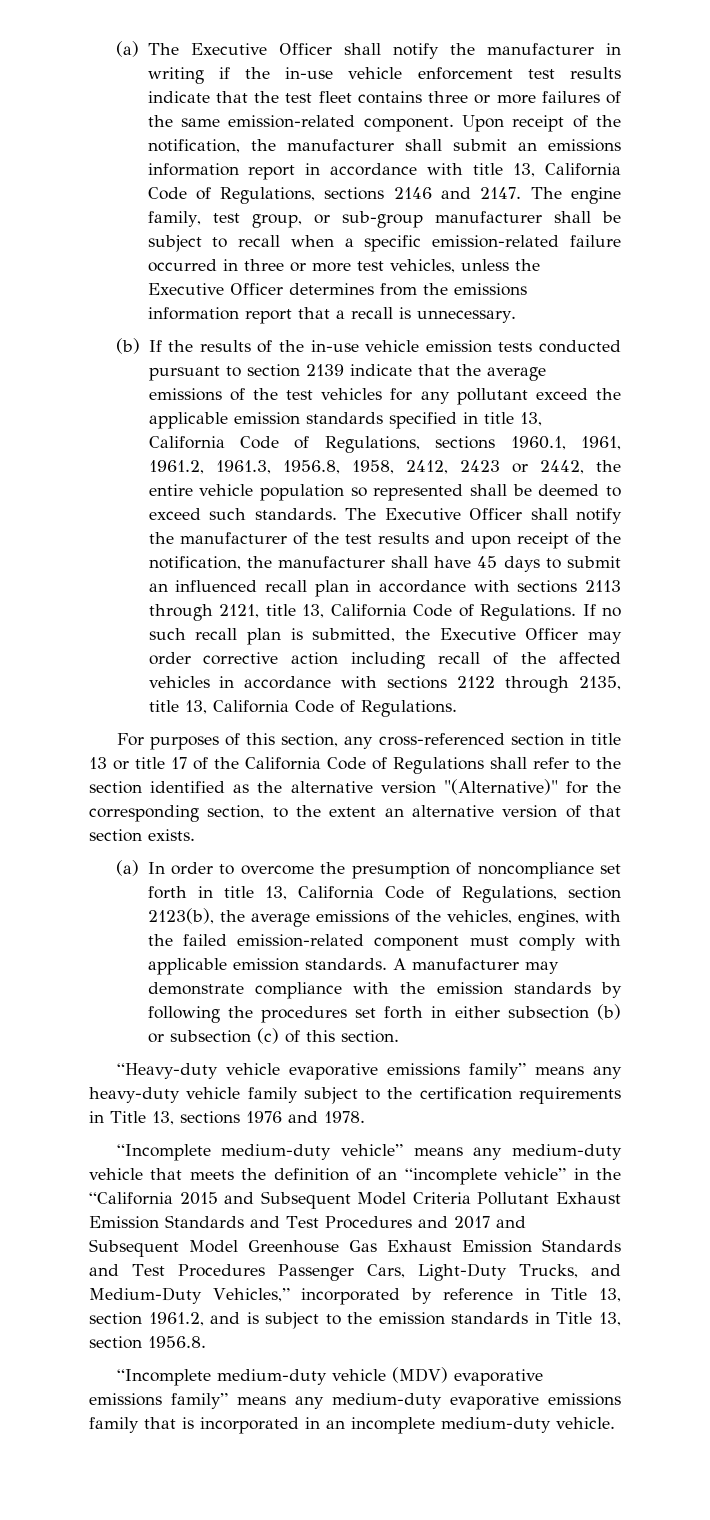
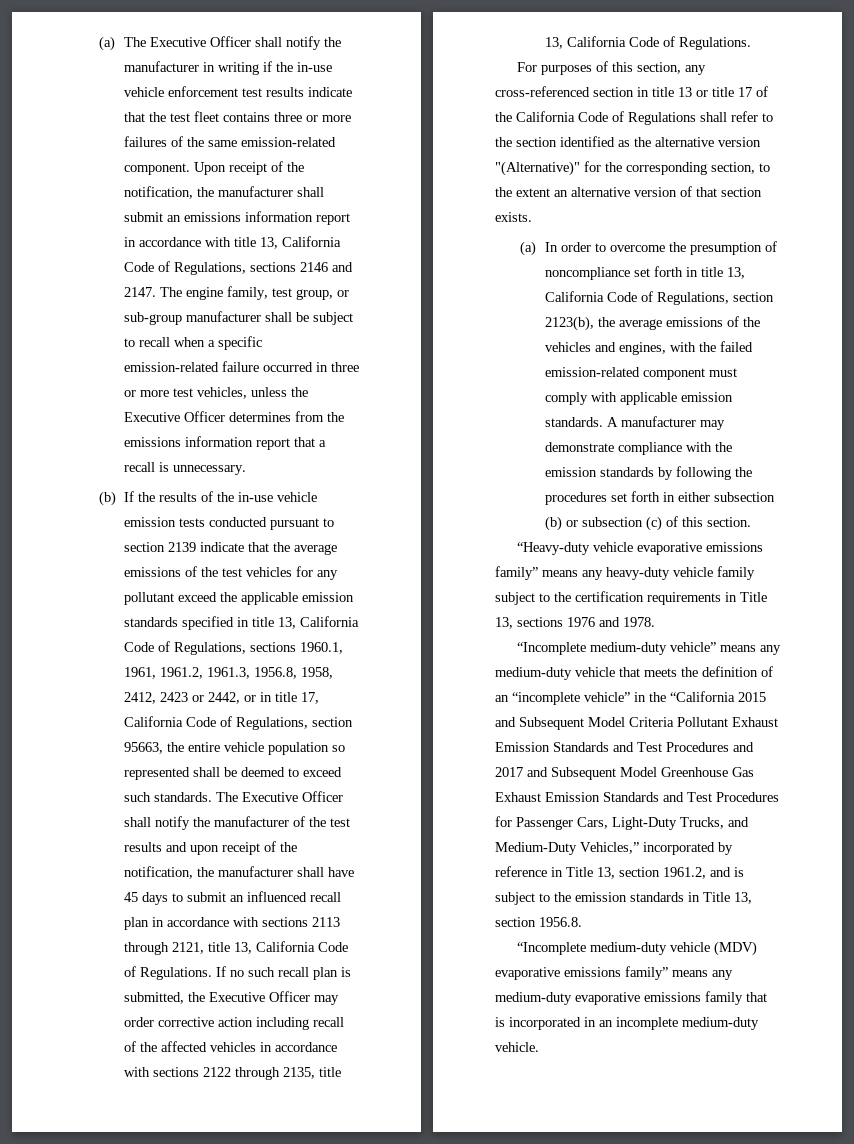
(584, 467) none -> [243,692,319,704] [123,716,353,730] [123,742,163,754] or in title 17, California Code of Regulations, section 95663,
[446,910,512,924] vehicles, -> [544,342,616,352] vehicles and
(265, 1270) none -> [495,816,512,827] for

